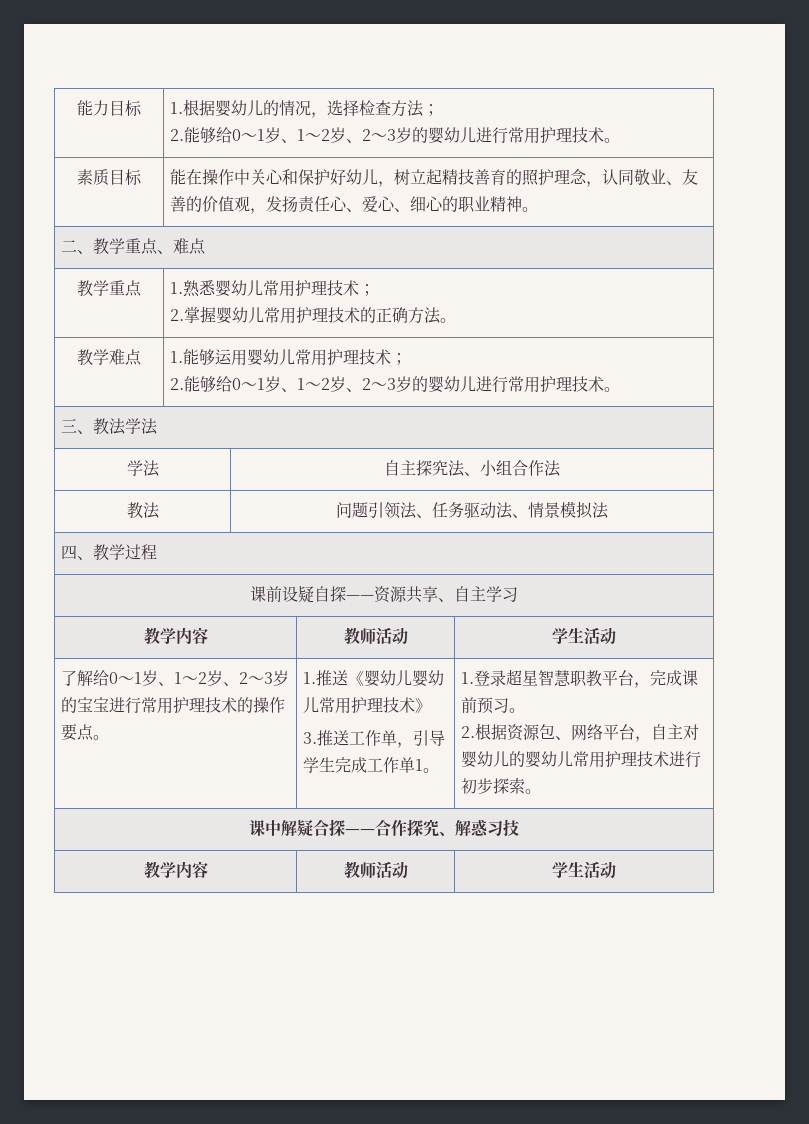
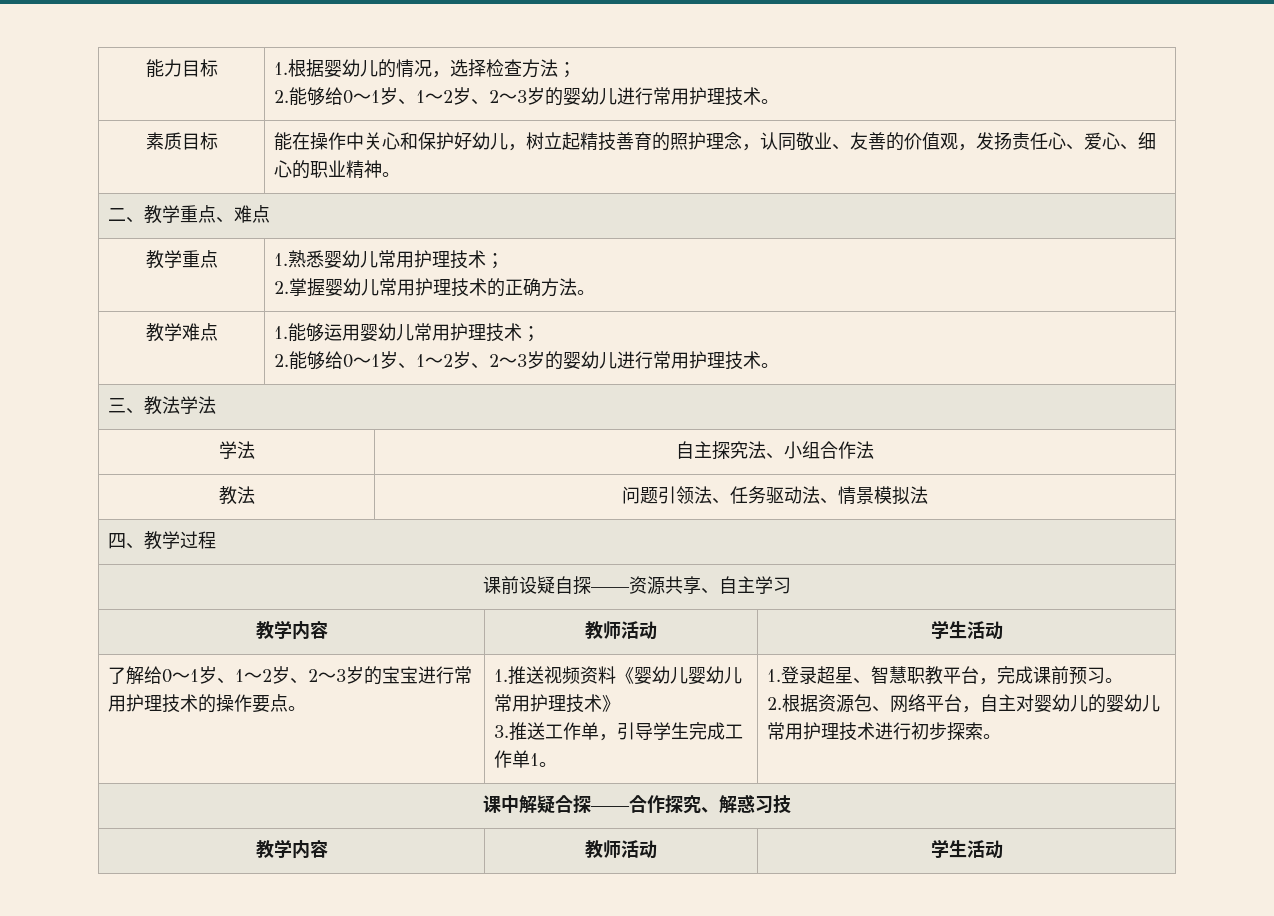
(349, 678) none -> [544,666,617,684] 视频资料
(539, 678) none -> [853,678,872,684] 、

